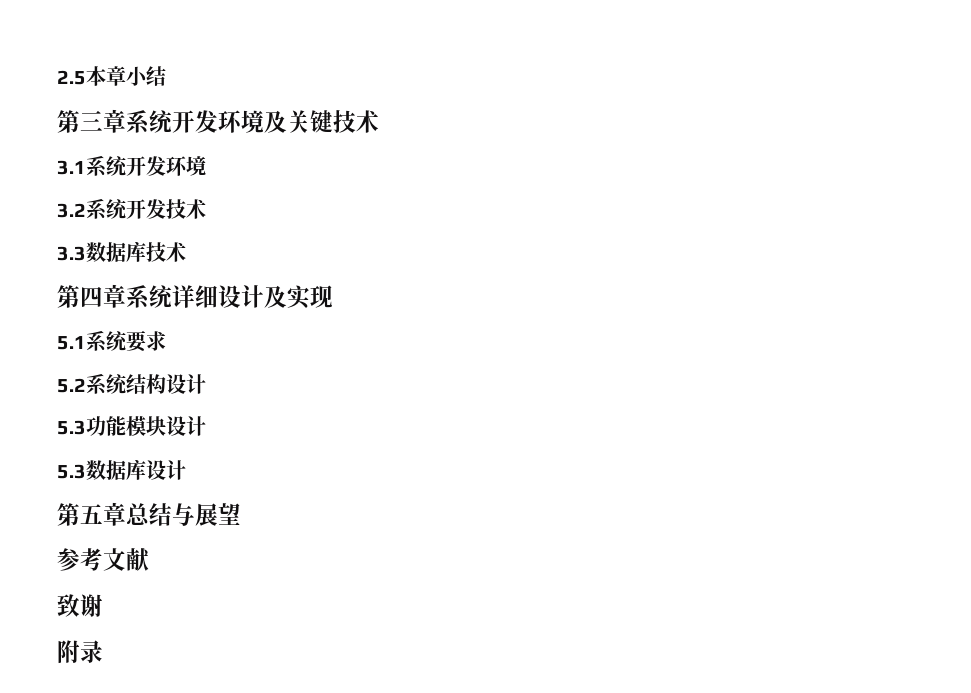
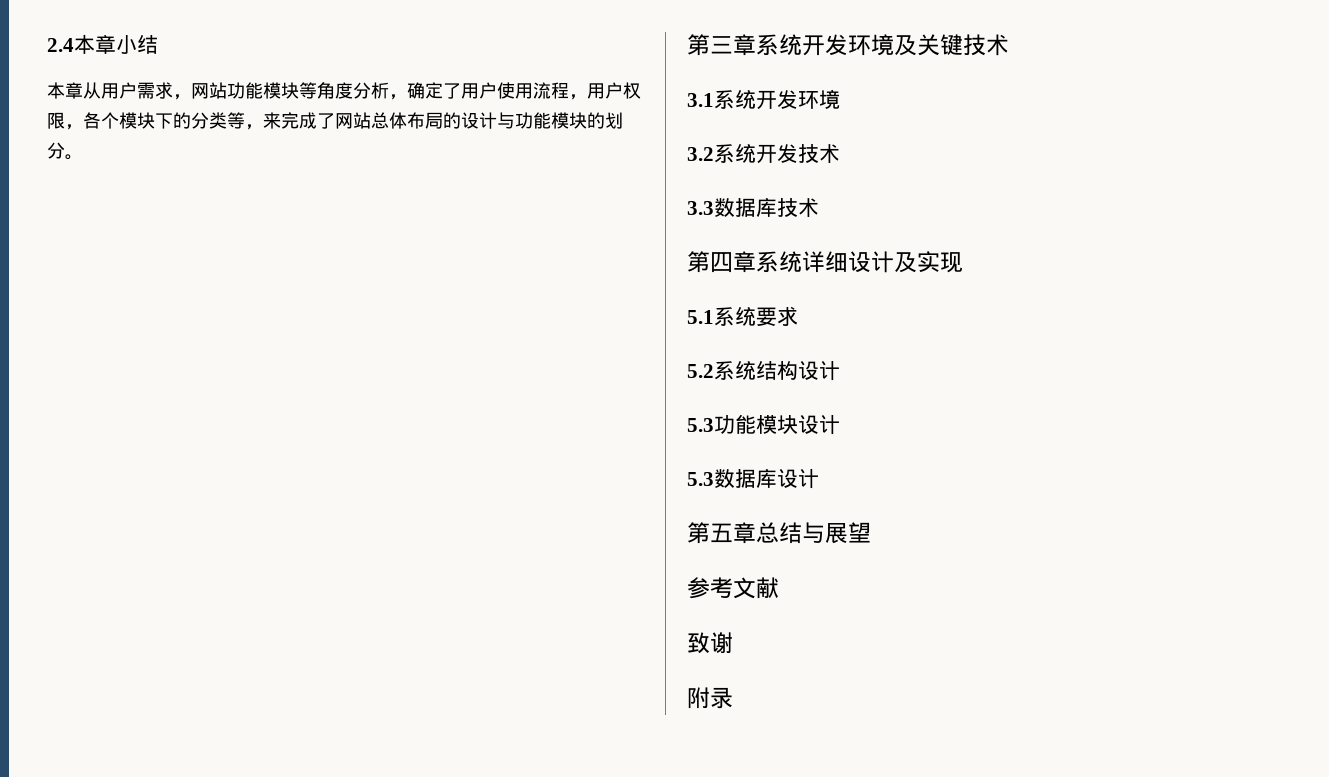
[57,70,86,85] 2.5 -> [47,38,74,52] 2.4
(166, 76) none -> [47,82,641,100] [47,112,623,130] [47,142,83,160] // 本章从用户需求，网站功能模块等角度分析，确定了用户使用流程，用户权限，各个模块下的分类等，来完成了网站总体布局的设计与功能模块的划分。

